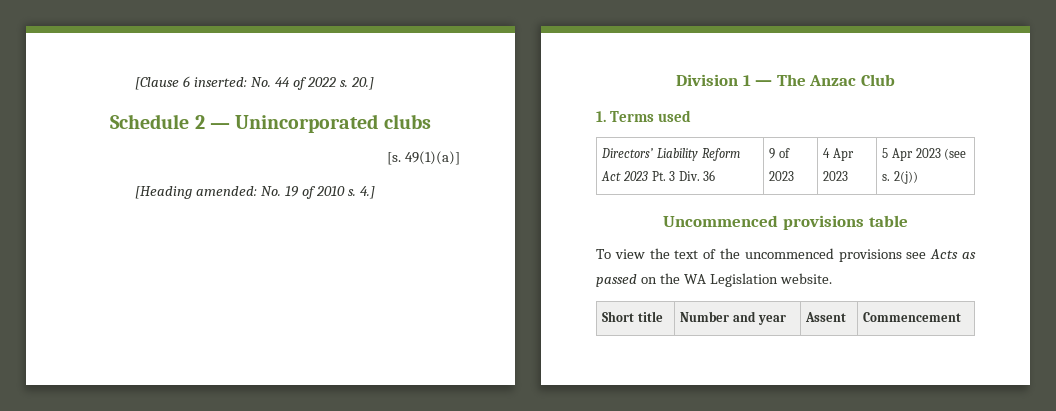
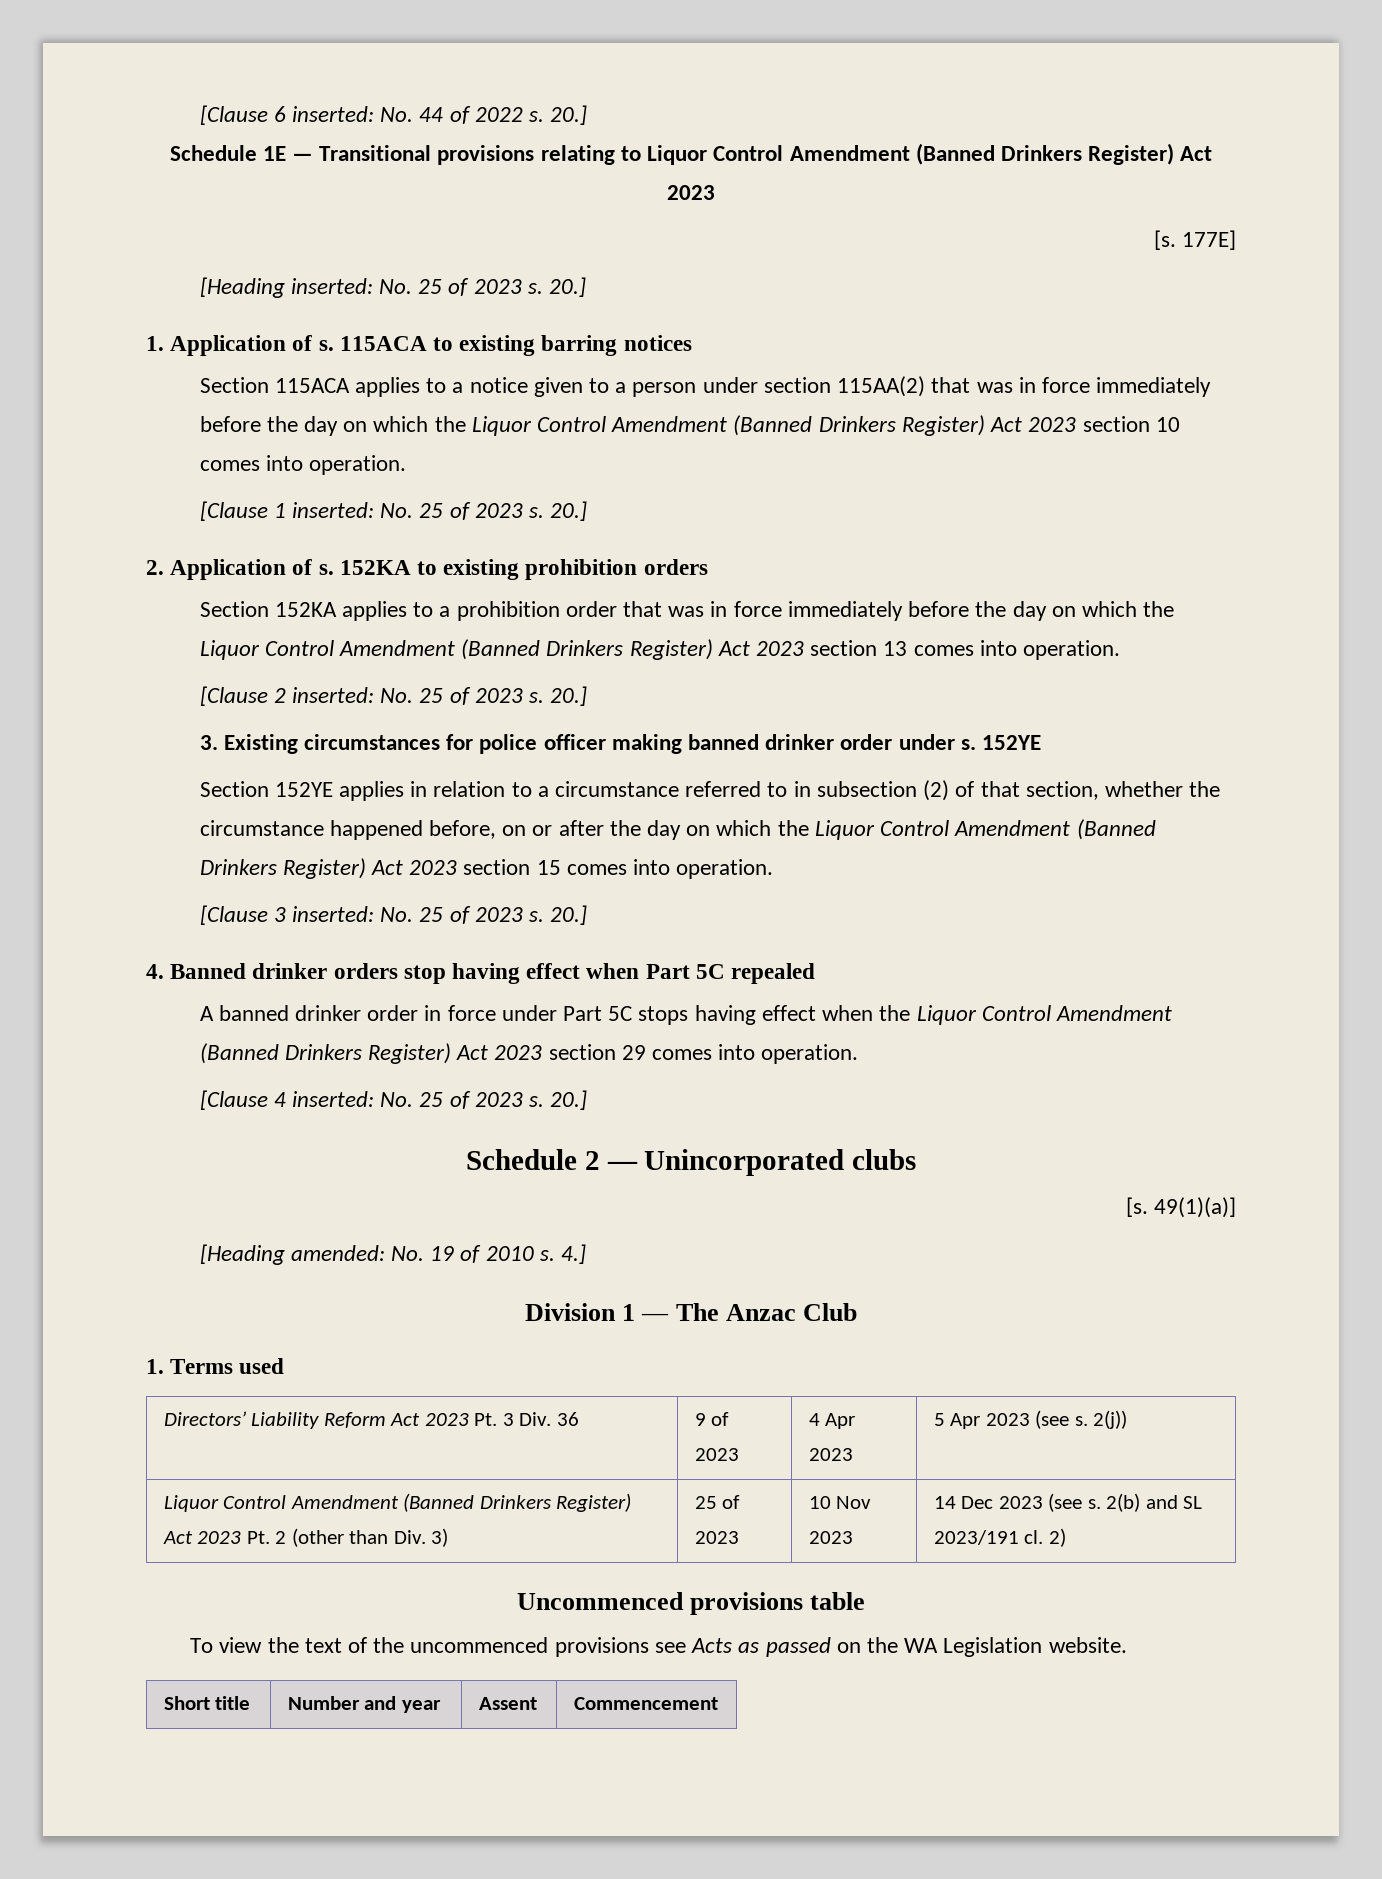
(374, 83) none -> [169,143,1213,165] [667,185,715,200] [1153,230,1236,250] [199,277,587,298] [146,335,692,356] [199,376,1212,397] [199,415,1180,436] [199,455,406,475] [199,501,588,521] [146,559,708,580] [199,601,1175,621] [199,639,1121,660] [199,686,588,706] [199,734,1042,754] [199,780,1221,801] [199,819,1156,840] [199,858,774,879] [199,905,588,925] [146,963,816,984] [199,1005,1172,1025] [199,1043,859,1064] [199,1090,588,1110] // Schedule 1E — Transitional provisions relating to Liquor Control Amendment (Banned Drinkers Register) Act 2023 // [s. 177E] // [Heading inserted: No. 25 of 2023 s. 20.] // 1. Application of s. 115ACA to existing barring notices // Section 115ACA applies to a notice given to a person under section 115AA(2) that was in force immediately before the day on which the Liquor Control Amendment (Banned Drinkers Register) Act 2023 section 10 comes into operation. // [Clause 1 inserted: No. 25 of 2023 s. 20.] // 2. Application of s. 152KA to existing prohibition orders // Section 152KA applies to a prohibition order that was in force immediately before the day on which the Liquor Control Amendment (Banned Drinkers Register) Act 2023 section 13 comes into operation. // [Clause 2 inserted: No. 25 of 2023 s. 20.] // 3. Existing circumstances for police officer making banned drinker order under s. 152YE // Section 152YE applies in relation to a circumstance referred to in subsection (2) of that section, whether the circumstance happened before, on or after the day on which the Liquor Control Amendment (Banned Drinkers Register) Act 2023 section 15 comes into operation. // [Clause 3 inserted: No. 25 of 2023 s. 20.] // 4. Banned drinker orders stop having effect when Part 5C repealed // A banned drinker order in force under Part 5C stops having effect when the Liquor Control Amendment (Banned Drinkers Register) Act 2023 section 29 comes into operation. // [Clause 4 inserted: No. 25 of 2023 s. 20.]
(918, 177) none -> [163,1493,632,1512] [162,1528,449,1547] [694,1495,741,1509] [694,1531,739,1544] [808,1496,872,1509] [808,1531,853,1544] [933,1493,1203,1512] [933,1528,1066,1547] // Liquor Control Amendment (Banned Drinkers Register) Act 2023 Pt. 2 (other than Div. 3) | 25 of 2023 | 10 Nov 2023 | 14 Dec 2023 (see s. 2(b) and SL 2023/191 cl. 2)

